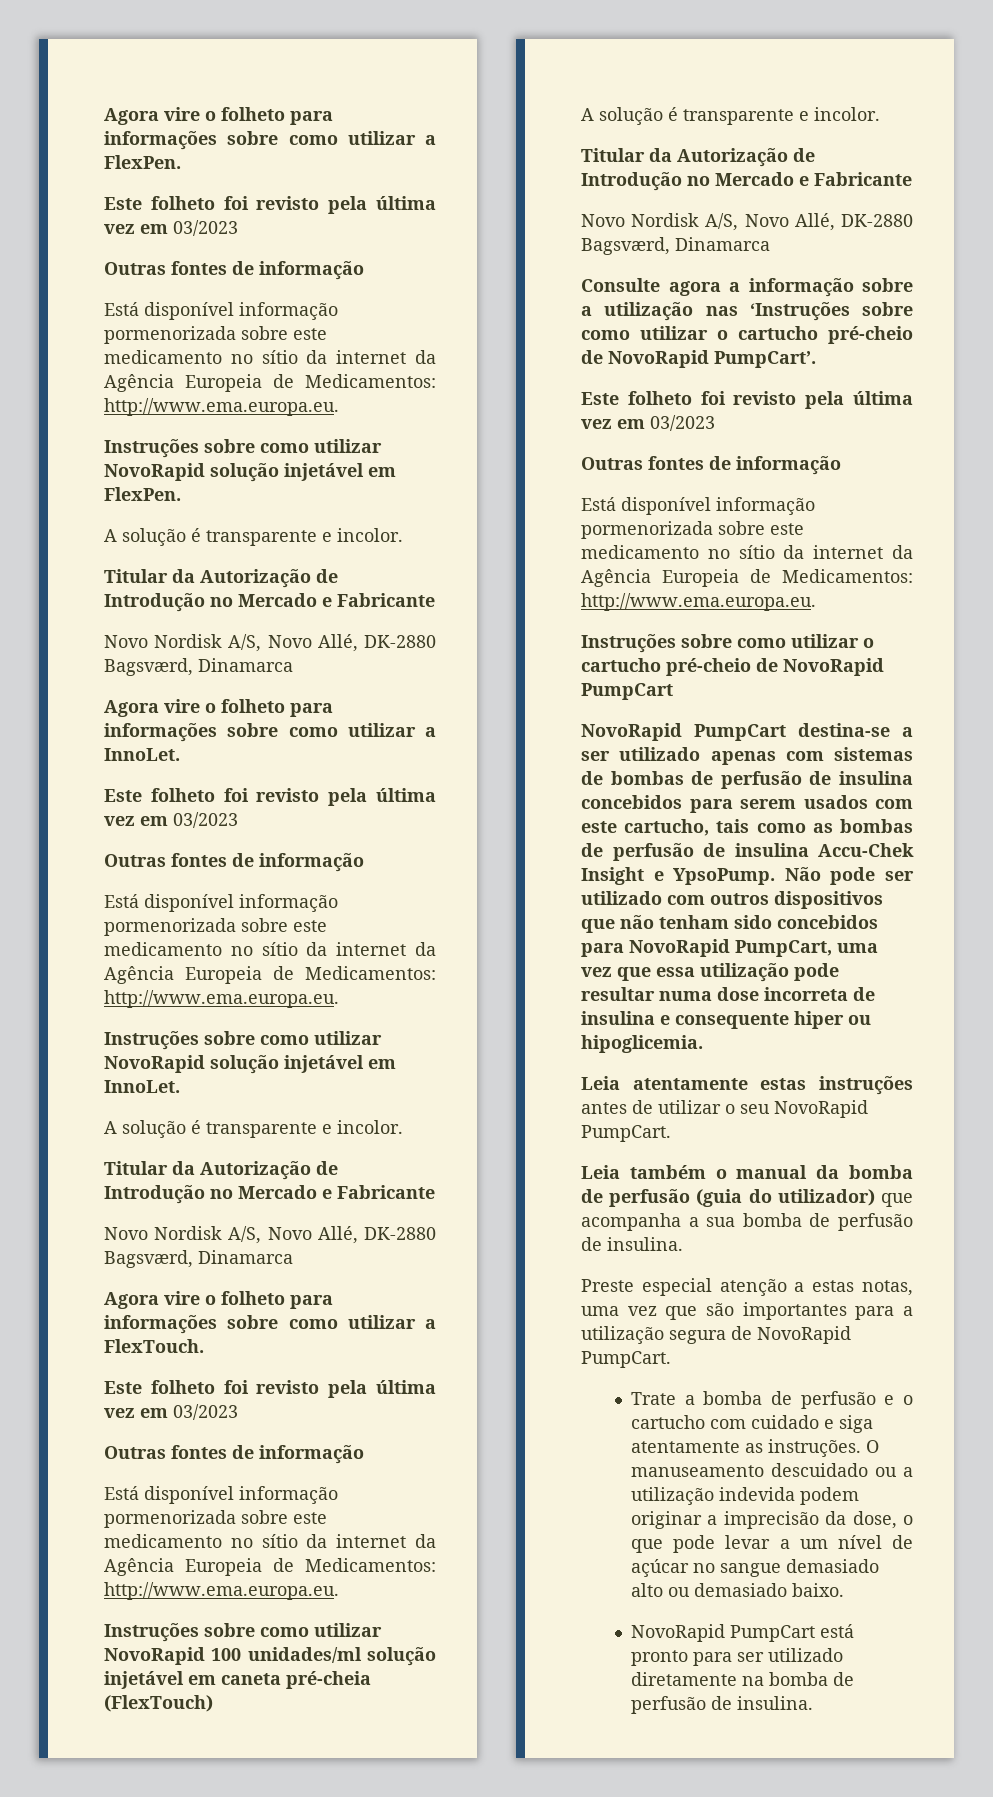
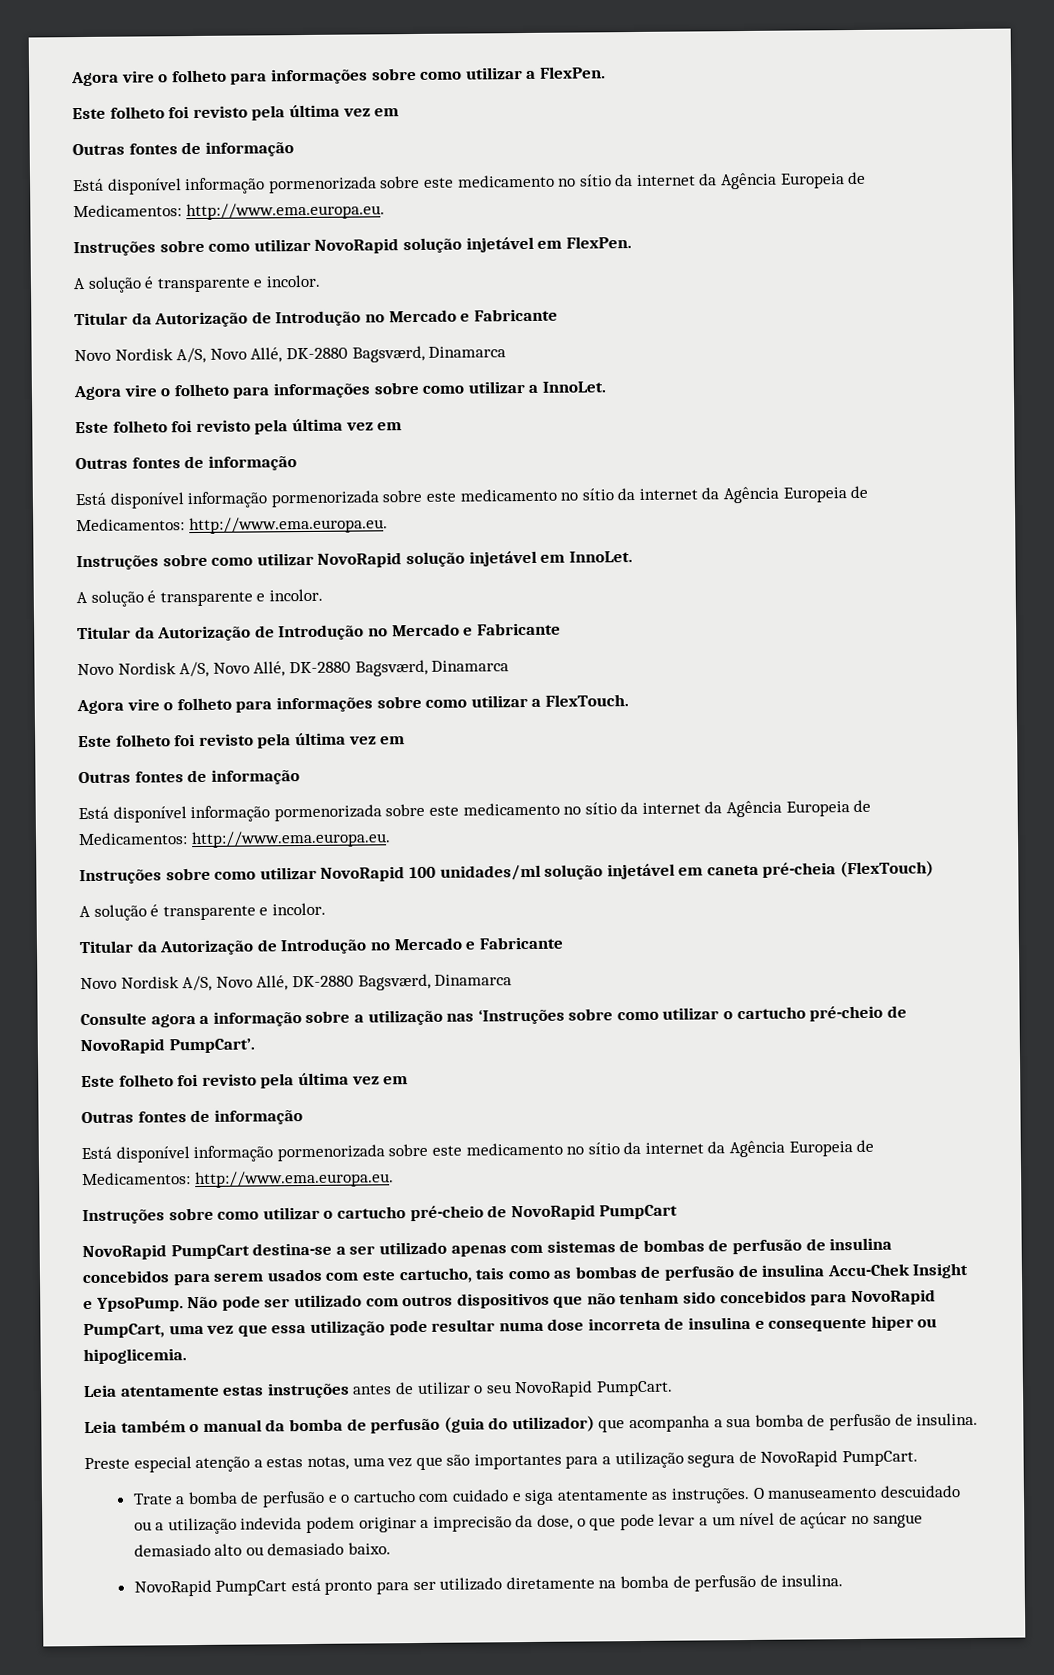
[173,220,238,236] 03/2023 -> (400, 112) none
[173,812,238,828] 03/2023 -> (403, 426) none
[173,1404,238,1420] 03/2023 -> (406, 740) none
[650,415,715,431] 03/2023 -> (409, 1080) none

